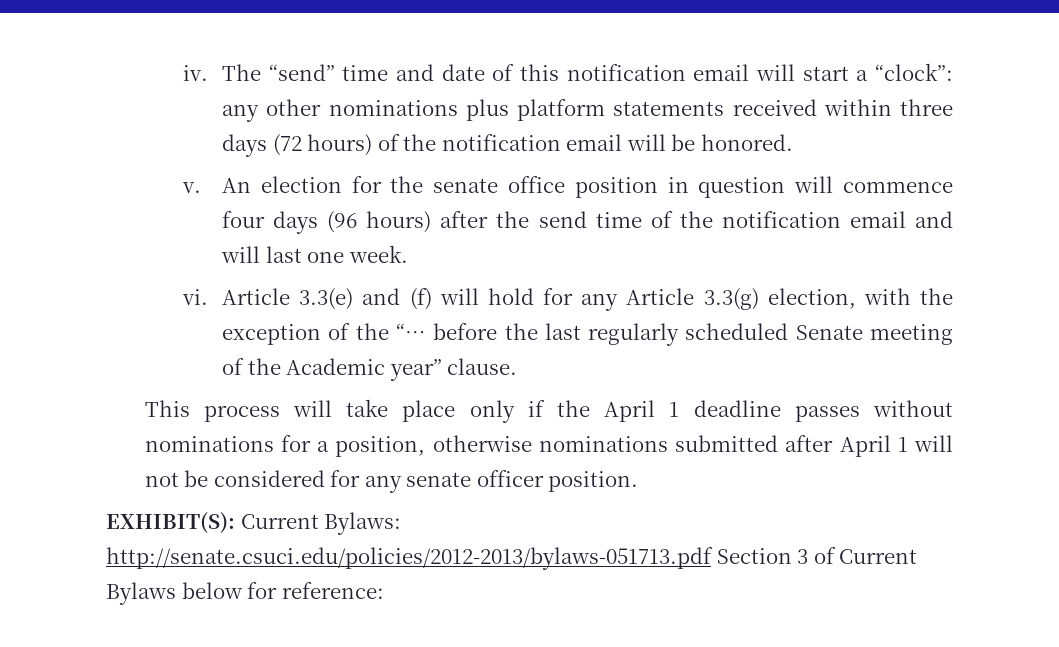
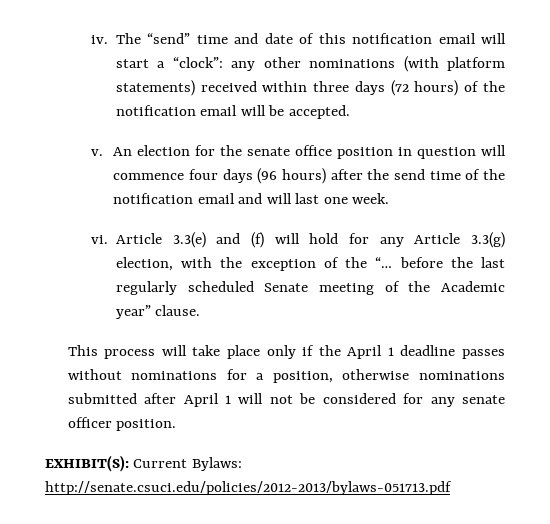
[465,99,725,121] plus platform statements -> [403,56,505,72] [115,80,195,96] (with platform statements)
[700,134,793,151] honored. -> [288,105,350,119] accepted.
[716,547,918,564] [106,582,384,605] Section 3 of Current Bylaws below for reference: -> (452, 488) none

